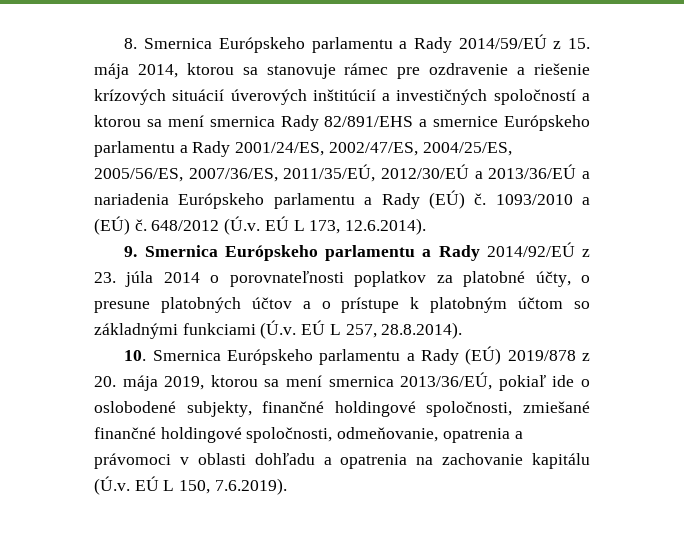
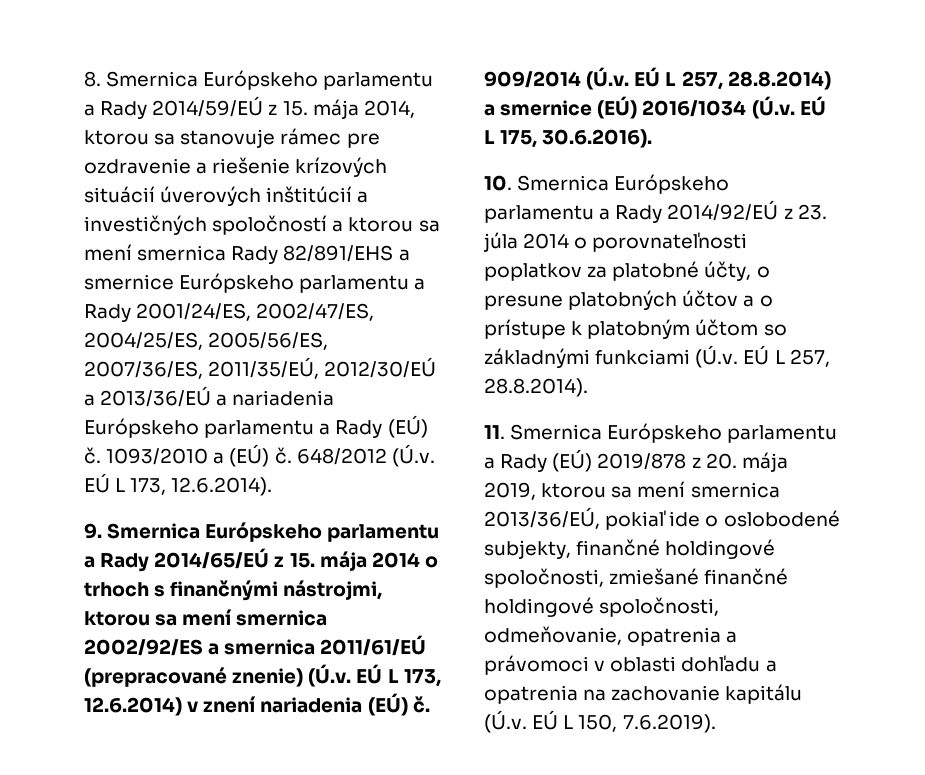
(480, 253) none -> [154,548,438,571] [84,580,383,601] [84,609,328,626] [84,635,427,656] [84,664,441,687] [84,693,430,716] [484,67,831,90] [484,96,826,119] [484,129,653,148] [484,174,730,194] [484,205,663,223] 2014/65/EÚ z 15. mája 2014 o trhoch s finančnými nástrojmi, ktorou sa mení smernica 2002/92/ES a smernica 2011/61/EÚ (prepracované znenie) (Ú.v. EÚ L 173, 12.6.2014) v znení nariadenia (EÚ) č. 909/2014 (Ú.v. EÚ L 257, 28.8.2014) a smernice (EÚ) 2016/1034 (Ú.v. EÚ L 175, 30.6.2016). // 10. Smernica Európskeho parlamentu a Rady
[124,350,147,361] 10. -> [484,425,505,439] 11.

